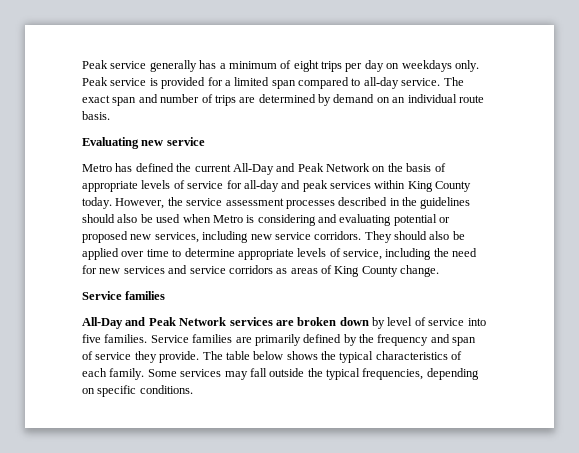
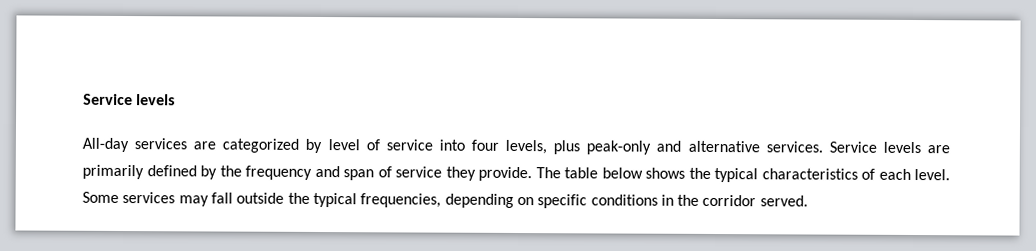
[82,60,479,72] [82,77,464,89] [82,94,484,106] [82,111,110,120] [82,137,205,149] [82,163,446,175] [82,180,472,192] [82,197,471,209] [82,214,451,226] [82,231,465,243] [82,248,478,260] [82,265,440,277] [82,291,166,300] [82,317,369,329] Peak service generally has a minimum of eight trips per day on weekdays only. Peak service is provided for a limited span compared to all-day service. The exact span and number of trips are determined by demand on an individual route basis. // Evaluating new service // Metro has defined the current All-Day and Peak Network on the basis of appropriate levels of service for all-day and peak services within King County today. However, the service assessment processes described in the guidelines should also be used when Metro is considering and evaluating potential or proposed new services, including new service corridors. They should also be applied over time to determine appropriate levels of service, including the need for new services and service corridors as areas of King County change. // Service families // All-Day and Peak Network services are broken down -> [83,93,176,106] [82,137,300,153] Service levels // All-day services are categorized
[82,334,233,343] five families. Service families -> [470,139,921,155] four levels, plus peak-only and alternative services. Service levels
[109,368,145,380] family. -> [914,169,950,181] level.
[139,385,193,394] conditions. -> [590,194,808,207] conditions in the corridor served.

